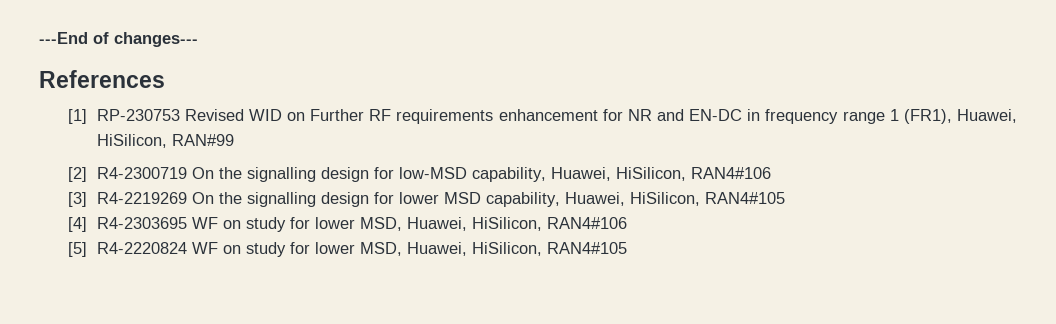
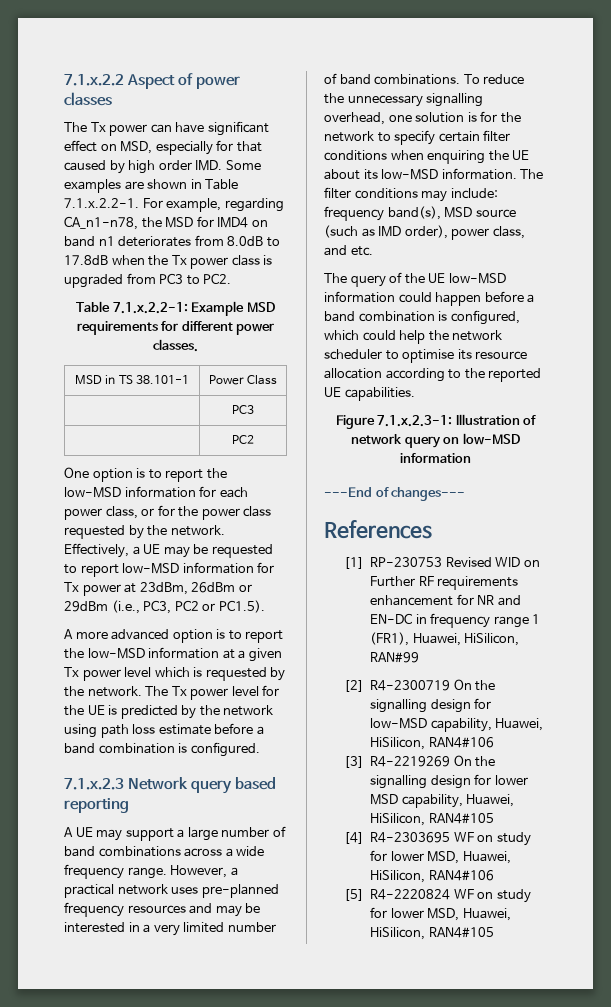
(39, 38) none -> [64,73,241,89] [64,92,112,106] [64,121,269,136] [64,140,262,155] [64,160,261,174] [64,179,239,193] [64,198,284,212] [64,216,268,230] [64,235,280,247] [64,255,273,269] [64,273,232,288] [76,301,275,316] [76,321,275,335] [153,339,198,352] [75,375,189,384] [208,375,278,385] [232,405,254,414] [232,435,254,444] [64,467,227,482] [64,486,248,498] [64,505,272,520] [64,525,225,539] [64,543,273,558] [64,562,275,577] [64,582,252,596] [64,600,265,614] [64,629,284,643] [64,647,282,662] [64,667,286,681] [64,685,280,700] [64,705,274,719] [64,723,264,738] [64,742,260,757] [64,777,277,794] [64,798,129,813] [64,826,286,841] [64,846,265,857] [64,864,238,879] [64,884,279,898] [64,902,261,917] [64,922,276,936] [324,73,525,85] [324,93,484,107] [324,111,521,125] [324,130,511,145] [324,150,530,164] [324,168,544,180] [324,187,498,202] [324,206,516,221] [324,225,525,240] [324,245,373,256] [324,272,506,287] [324,291,535,306] [324,310,520,325] [324,330,503,344] [324,349,528,363] [324,368,542,382] [324,387,415,401] [335,414,537,429] [351,433,520,448] [400,453,471,463] 7.1.x.2.2 Aspect of power classes // The Tx power can have significant effect on MSD, especially for that caused by high order IMD. Some examples are shown in Table 7.1.x.2.2-1. For example, regarding CA_n1-n78, the MSD for IMD4 on band n1 deteriorates from 8.0dB to 17.8dB when the Tx power class is upgraded from PC3 to PC2. // Table 7.1.x.2.2-1: Example MSD requirements for different power classes. // MSD in TS 38.101-1 | Power Class // | PC3 // | PC2 // One option is to report the low-MSD information for each power class, or for the power class requested by the network. Effectively, a UE may be requested to report low-MSD information for Tx power at 23dBm, 26dBm or 29dBm (i.e., PC3, PC2 or PC1.5). // A more advanced option is to report the low-MSD information at a given Tx power level which is requested by the network. The Tx power level for the UE is predicted by the network using path loss estimate before a band combination is configured. // 7.1.x.2.3 Network query based reporting // A UE may support a large number of band combinations across a wide frequency range. However, a practical network uses pre-planned frequency resources and may be interested in a very limited number of band combinations. To reduce the unnecessary signalling overhead, one solution is for the network to specify certain filter conditions when enquiring the UE about its low-MSD information. The filter conditions may include: frequency band(s), MSD source (such as IMD order), power class, and etc. // The query of the UE low-MSD information could happen before a band combination is configured, which could help the network scheduler to optimise its resource allocation according to the reported UE capabilities. // Figure 7.1.x.2.3-1: Illustration of network query on low-MSD information //

